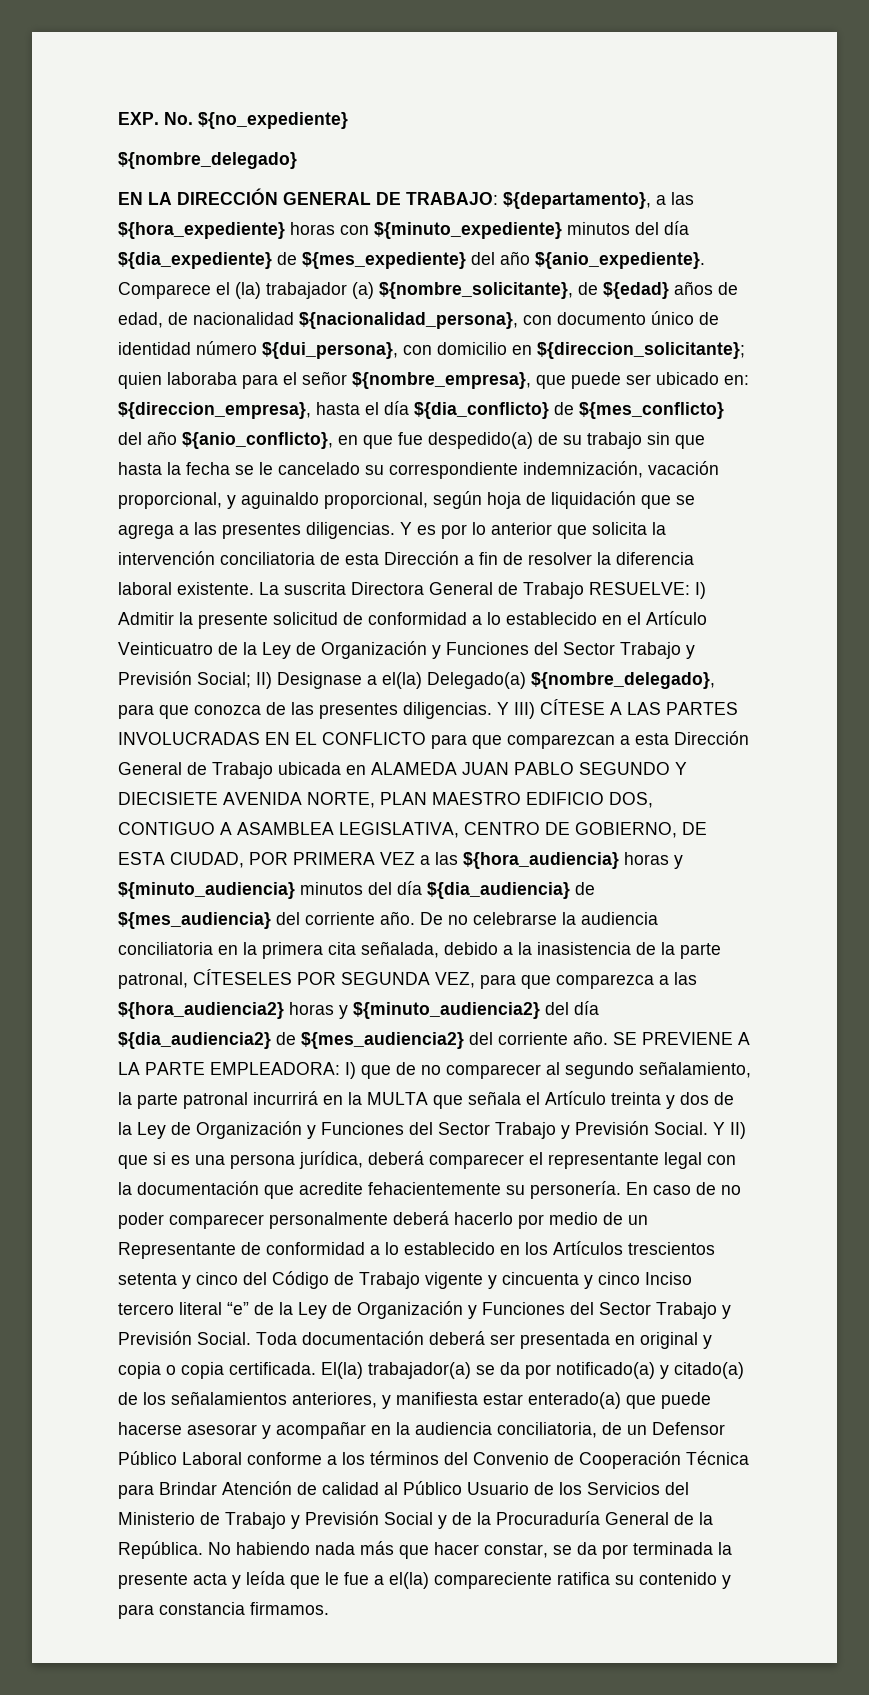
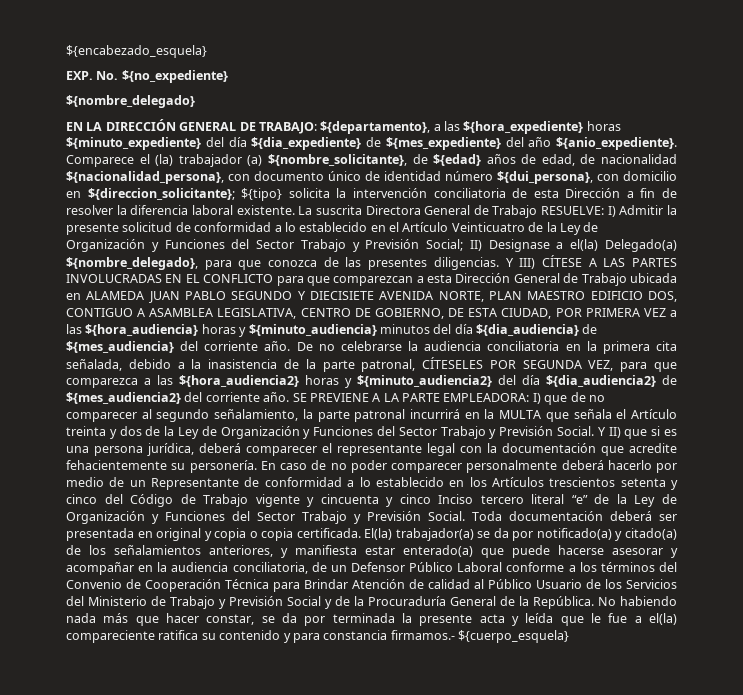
(118, 118) none -> [66,45,207,58] ${encabezado_esquela} //
[340,222,630,239] con ${minuto_expediente} minutos -> [66,137,201,150] ${minuto_expediente}
[118,371,749,389] [118,401,724,419] [118,431,705,449] [118,461,719,479] [118,491,695,509] [118,522,587,539] quien laboraba para el señor ${nombre_empresa}, que puede ser ubicado en: ${direccion_empresa}, hasta el día ${dia_conflicto} de ${mes_conflicto} del año ${anio_conflicto}, en que fue despedido(a) de su trabajo sin que hasta la fecha se le cancelado su correspondiente indemnización, vacación proporcional, y aguinaldo proporcional, según hoja de liquidación que se agrega a las presentes diligencias. Y es por lo anterior que -> [241,188,283,201] ${tipo}
[250,1602,329,1615] firmamos. -> [390,630,569,643] firmamos.- ${cuerpo_esquela}

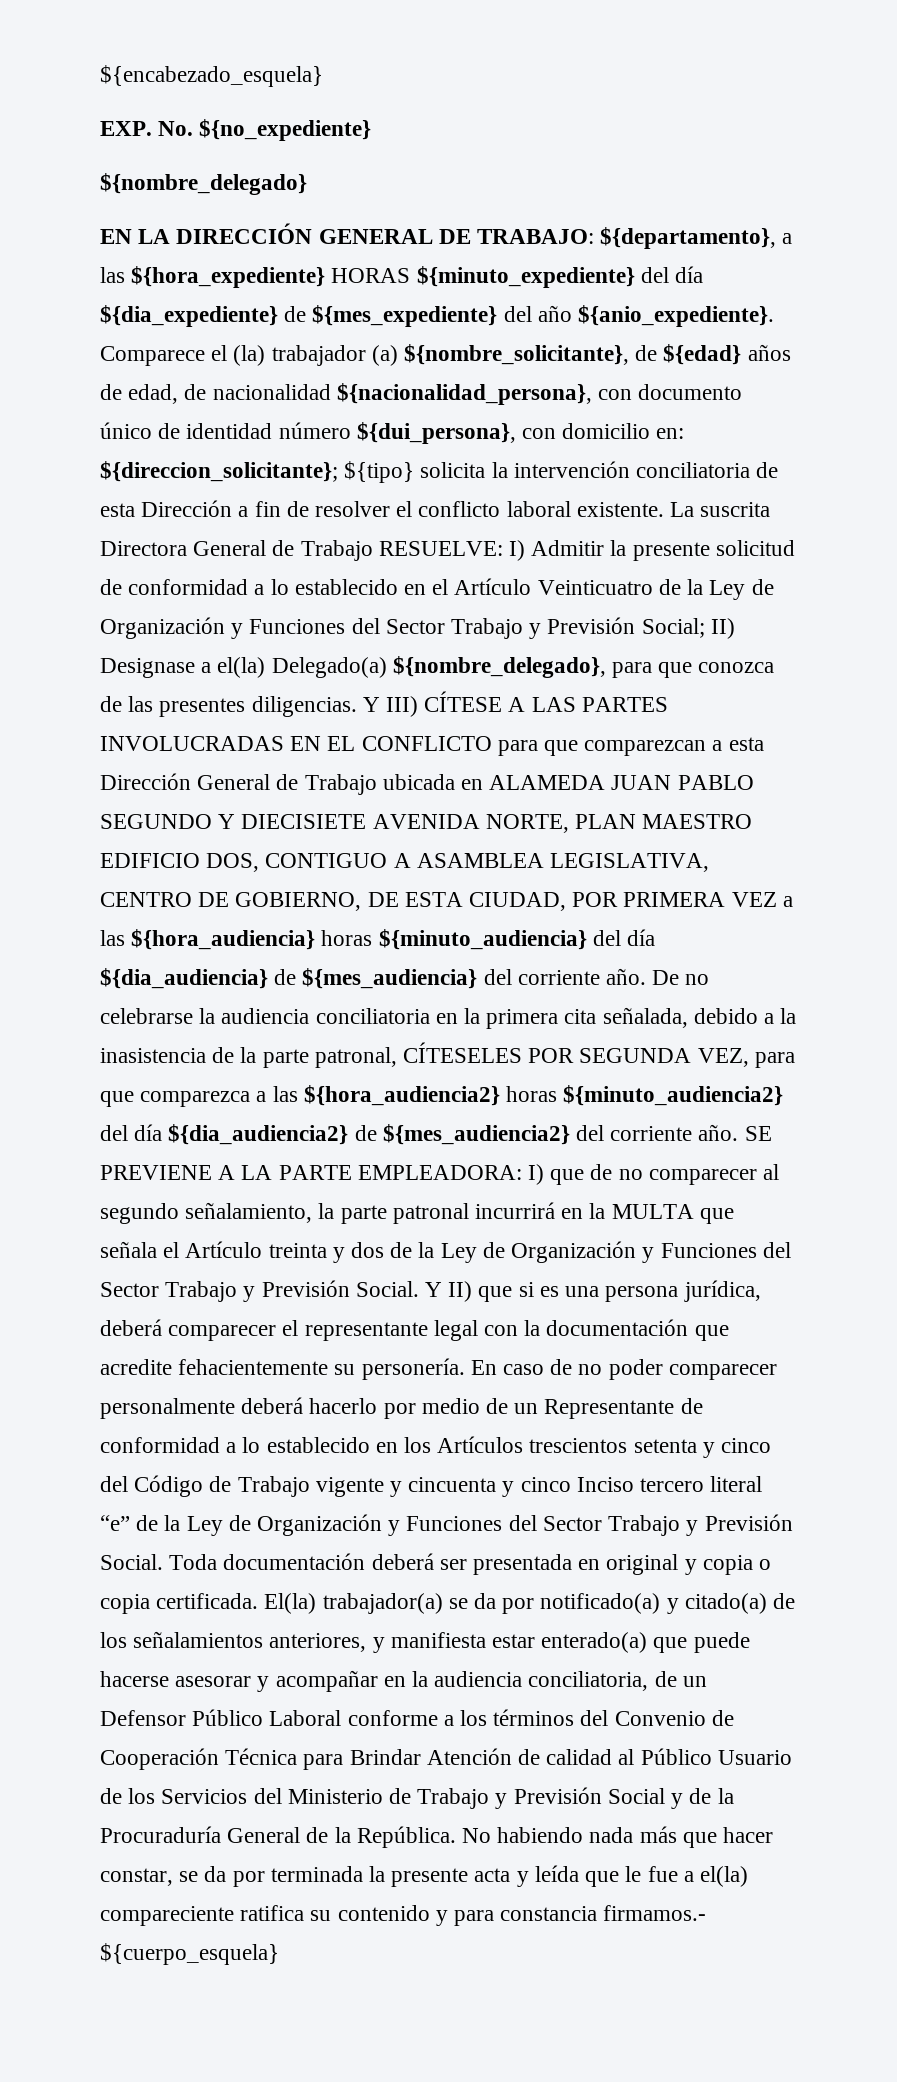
[586,121,621,131] horas -> [331,268,411,283] HORAS
[66,191,81,198] en -> [656,428,685,439] en:
[116,205,189,215] la diferencia -> [396,501,501,517] el conflicto
[239,324,430,337] y ${minuto_audiencia} minutos -> [378,929,587,950] ${minuto_audiencia}
[345,378,352,388] y -> (558, 1094) none

